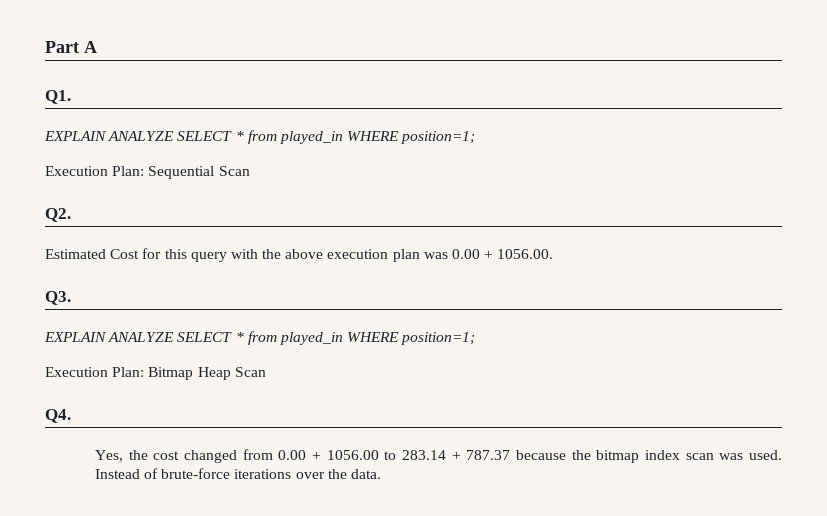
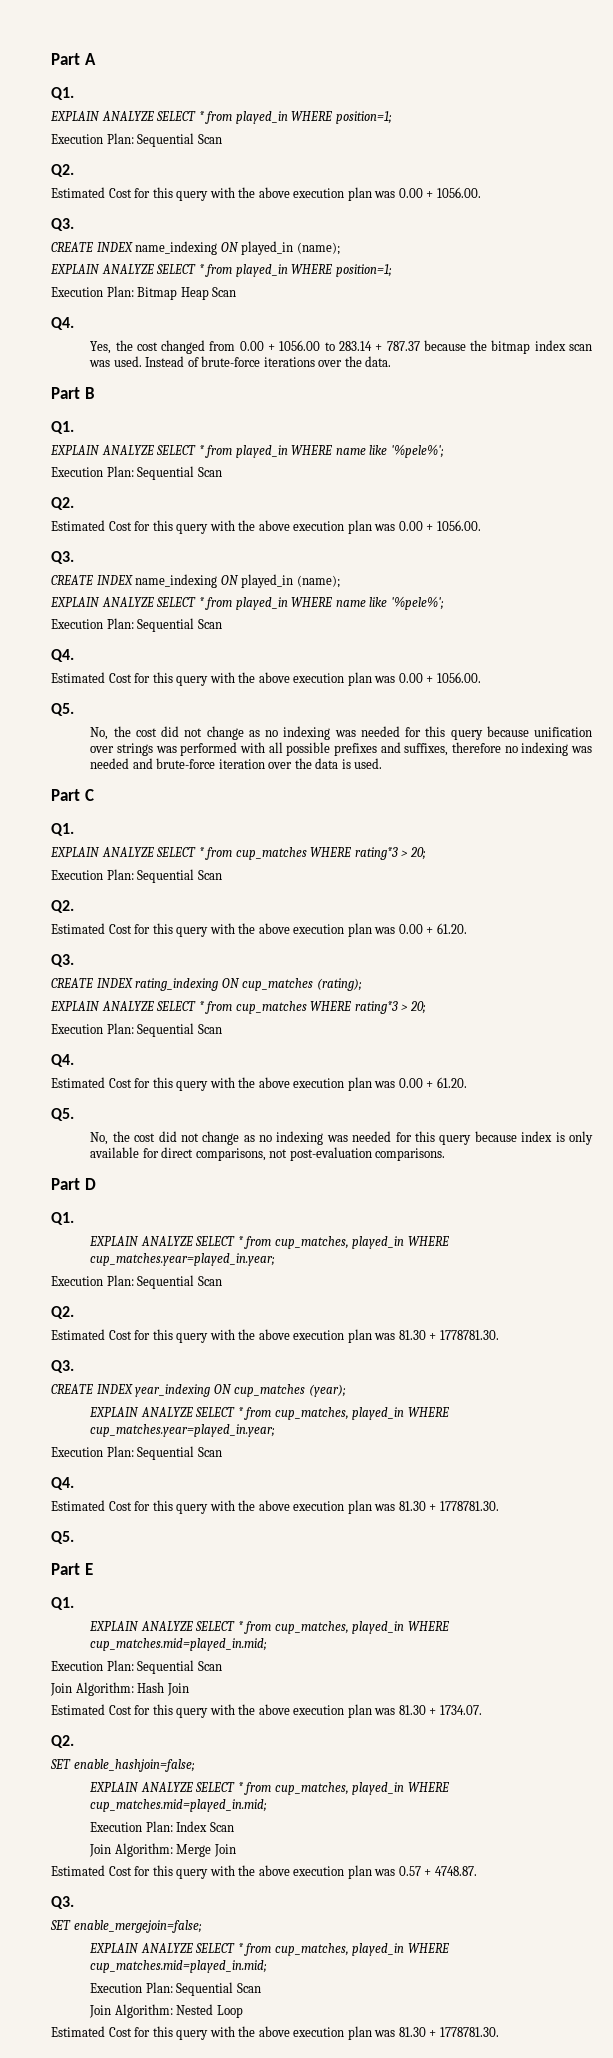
(71, 298) none -> [51,241,340,255] // CREATE INDEX name_indexing ON played_in (name);
(381, 474) none -> [51,387,95,399] [51,421,74,434] [50,444,444,458] [51,466,222,480] [51,497,74,510] [51,520,481,534] [51,551,74,564] [51,574,340,588] [50,596,444,610] [51,618,222,632] [51,649,74,662] [51,672,481,686] [51,703,74,716] [90,726,592,740] [90,742,592,756] [90,758,383,769] [51,789,94,801] [51,823,74,836] [50,847,426,860] [51,869,222,883] [51,900,74,913] [51,923,467,937] [51,954,74,967] [51,978,362,991] [50,1001,426,1014] [51,1023,222,1037] [51,1054,74,1067] [51,1077,467,1091] [51,1108,74,1121] [90,1131,593,1145] [90,1147,446,1161] [51,1178,96,1190] [51,1212,74,1225] [89,1236,449,1249] [90,1253,276,1266] [51,1275,222,1289] [51,1306,74,1319] [51,1329,499,1343] [51,1360,74,1373] [51,1384,346,1397] [89,1407,449,1420] [90,1424,276,1437] [51,1446,222,1460] [51,1477,74,1490] [51,1500,499,1514] [51,1531,74,1544] [51,1563,93,1575] [51,1597,74,1610] [89,1621,449,1634] [90,1638,268,1651] [51,1660,222,1674] [50,1682,189,1696] [51,1704,482,1718] [51,1735,74,1748] [50,1759,195,1772] [89,1782,449,1795] [90,1799,268,1812] [90,1821,234,1832] [89,1843,236,1857] [51,1865,477,1879] [51,1896,74,1909] [50,1920,202,1933] [89,1943,449,1956] [90,1960,268,1973] [90,1982,261,1996] [89,2004,243,2018] [51,2026,499,2040] // Part B // Q1. // EXPLAIN ANALYZE SELECT * from played_in WHERE name like '%pele%'; // Execution Plan: Sequential Scan // Q2. // Estimated Cost for this query with the above execution plan was 0.00 + 1056.00. // Q3. // CREATE INDEX name_indexing ON played_in (name); // EXPLAIN ANALYZE SELECT * from played_in WHERE name like '%pele%'; // Execution Plan: Sequential Scan // Q4. // Estimated Cost for this query with the above execution plan was 0.00 + 1056.00. // Q5. // No, the cost did not change as no indexing was needed for this query because unification over strings was performed with all possible prefixes and suffixes, therefore no indexing was needed and brute-force iteration over the data is used. // Part C // Q1. // EXPLAIN ANALYZE SELECT * from cup_matches WHERE rating*3 > 20; // Execution Plan: Sequential Scan // Q2. // Estimated Cost for this query with the above execution plan was 0.00 + 61.20. // Q3. // CREATE INDEX rating_indexing ON cup_matches (rating); // EXPLAIN ANALYZE SELECT * from cup_matches WHERE rating*3 > 20; // Execution Plan: Sequential Scan // Q4. // Estimated Cost for this query with the above execution plan was 0.00 + 61.20. // Q5. // No, the cost did not change as no indexing was needed for this query because index is only available for direct comparisons, not post-evaluation comparisons. // Part D // Q1. // EXPLAIN ANALYZE SELECT * from cup_matches, played_in WHERE cup_matches.year=played_in.year; // Execution Plan: Sequential Scan // Q2. // Estimated Cost for this query with the above execution plan was 81.30 + 1778781.30. // Q3. // CREATE INDEX year_indexing ON cup_matches (year); // EXPLAIN ANALYZE SELECT * from cup_matches, played_in WHERE cup_matches.year=played_in.year; // Execution Plan: Sequential Scan // Q4. // Estimated Cost for this query with the above execution plan was 81.30 + 1778781.30. // Q5. // Part E // Q1. // EXPLAIN ANALYZE SELECT * from cup_matches, played_in WHERE cup_matches.mid=played_in.mid; // Execution Plan: Sequential Scan // Join Algorithm: Hash Join // Estimated Cost for this query with the above execution plan was 81.30 + 1734.07. // Q2. // SET enable_hashjoin=false; // EXPLAIN ANALYZE SELECT * from cup_matches, played_in WHERE cup_matches.mid=played_in.mid; // Execution Plan: Index Scan // Join Algorithm: Merge Join // Estimated Cost for this query with the above execution plan was 0.57 + 4748.87. // Q3. // SET enable_mergejoin=false; // EXPLAIN ANALYZE SELECT * from cup_matches, played_in WHERE cup_matches.mid=played_in.mid; // Execution Plan: Sequential Scan // Join Algorithm: Nested Loop // Estimated Cost for this query with the above execution plan was 81.30 + 1778781.30.

